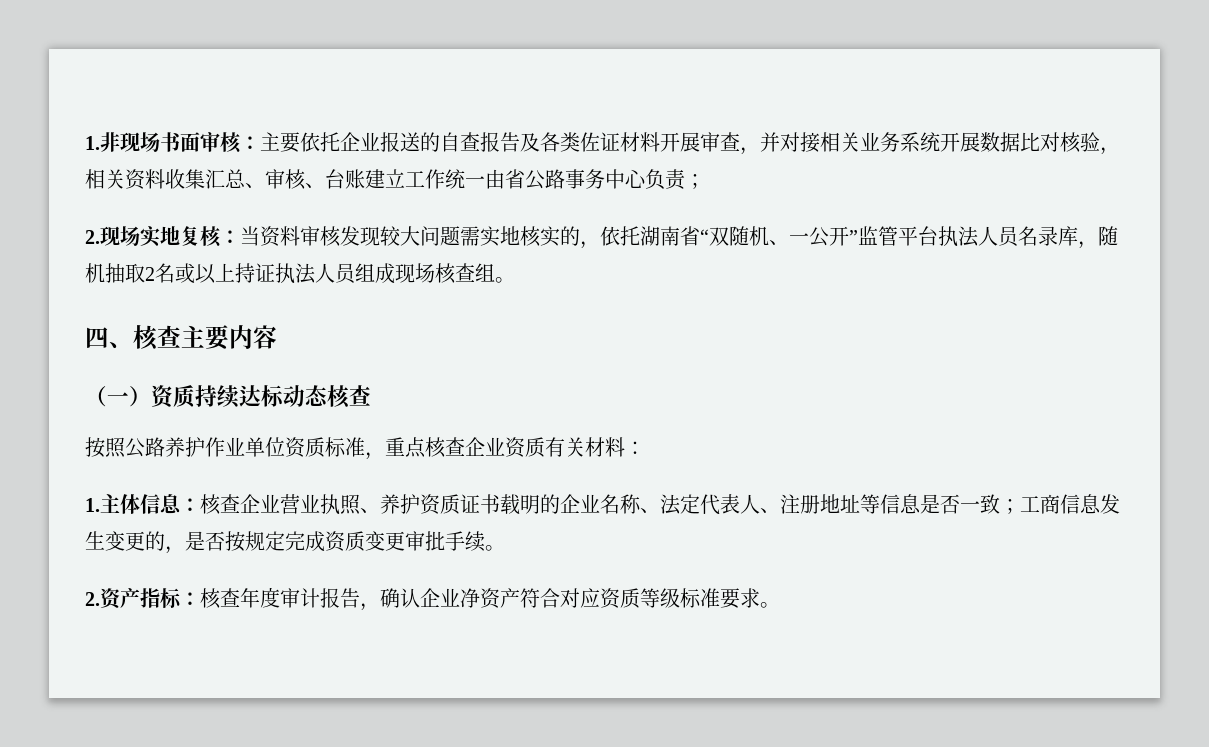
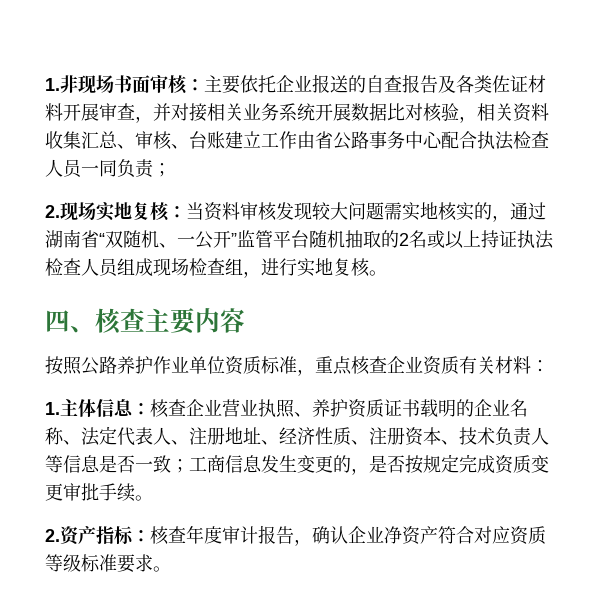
[445,169,485,189] 统一 -> (297, 140) none
(647, 178) none -> [441,131,549,150] [45,159,117,178] 配合执法检查人员一同
[600,226,640,246] 依托 -> [510,202,546,220] 通过
[938,226,1098,249] 执法人员名录库， -> (309, 239) none
(145, 273) none -> [381,230,399,248] 的
(316, 273) none -> [45,258,81,276] 检查
[435,263,495,284] 核查组 -> [189,258,370,278] 检查组，进行实地复核
[85,385,371,409] // （一）资质持续达标动态核查 -> (245, 320) none
(860, 503) none -> [261,427,549,446] 、经济性质、注册资本、技术负责人

